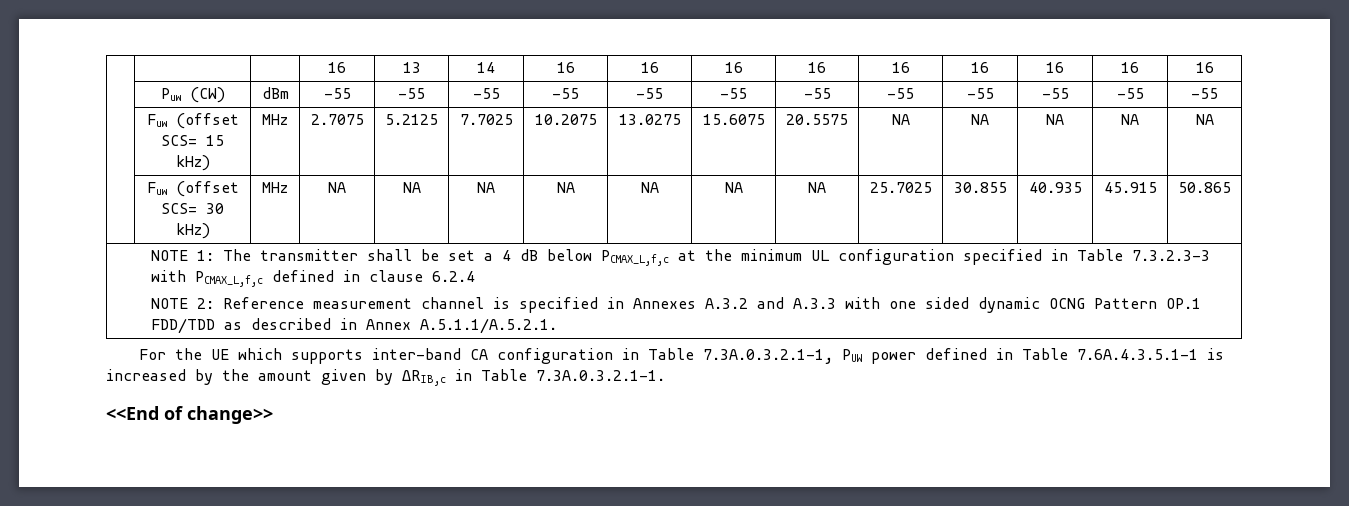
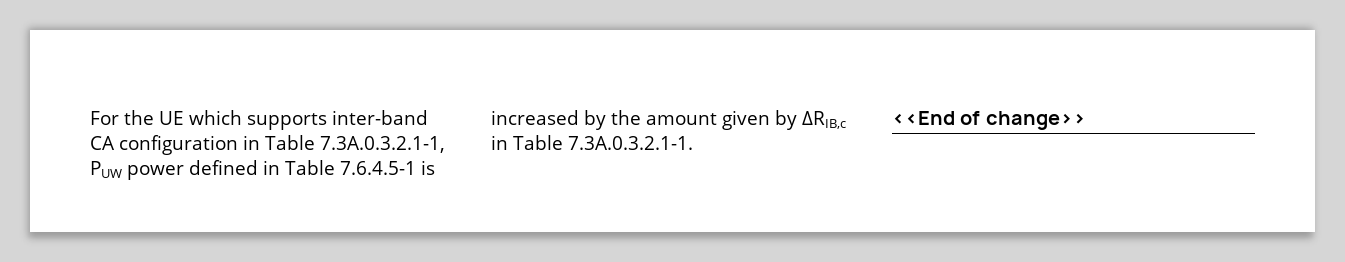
[328,62,346,73] [402,62,421,73] [477,62,495,73] [556,62,575,73] [640,62,659,73] [724,62,743,73] [808,62,826,73] [891,62,910,73] [971,62,989,73] [1046,62,1064,73] [1121,62,1139,73] [1195,62,1214,73] [160,87,225,103] [261,87,289,99] [323,88,351,99] [398,88,425,99] [472,88,500,99] [552,88,579,99] [636,88,663,99] [720,88,747,99] [803,88,831,99] [887,88,914,99] [966,88,994,99] [1041,88,1069,99] [1116,88,1144,99] [1191,88,1218,99] [146,113,239,129] [161,135,224,146] [175,155,210,171] [262,114,288,125] [310,114,364,125] [385,114,438,125] [459,114,513,125] [534,114,597,125] [618,114,681,125] [702,114,765,125] [786,114,848,125] [891,114,910,125] [971,114,989,125] [1046,114,1064,125] [1121,114,1139,125] [1195,114,1214,125] [146,181,239,197] [161,203,224,214] [175,223,210,239] [262,182,288,193] [328,182,346,193] [402,182,421,193] [477,182,495,193] [556,182,575,193] [640,182,659,193] [724,182,743,193] [808,182,826,193] [869,182,932,193] [953,182,1007,193] [1028,182,1082,193] [1103,182,1157,193] [1178,182,1231,193] [151,249,1211,266] [151,270,476,287] [151,297,1202,313] [151,318,558,334] | | | 16 | 13 | 14 | 16 | 16 | 16 | 16 | 16 | 16 | 16 | 16 | 16 // | Puw (CW) | dBm | -55 | -55 | -55 | -55 | -55 | -55 | -55 | -55 | -55 | -55 | -55 | -55 // | Fuw (offset SCS= 15 kHz) | MHz | 2.7075 | 5.2125 | 7.7025 | 10.2075 | 13.0275 | 15.6075 | 20.5575 | NA | NA | NA | NA | NA // | Fuw (offset SCS= 30 kHz) | MHz | NA | NA | NA | NA | NA | NA | NA | 25.7025 | 30.855 | 40.935 | 45.915 | 50.865 // NOTE 1: The transmitter shall be set a 4 dB below PCMAX_L,f,c at the minimum UL configuration specified in Table 7.3.2.3-3 with PCMAX_L,f,c defined in clause 6.2.4 // NOTE 2: Reference measurement channel is specified in Annexes A.3.2 and A.3.3 with one sided dynamic OCNG Pattern OP.1 FDD/TDD as described in Annex A.5.1.1/A.5.2.1. // -> (90, 118) none
[1076,349,1198,360] 7.6A.4.3.5.1-1 -> [339,161,416,175] 7.6.4.5-1

